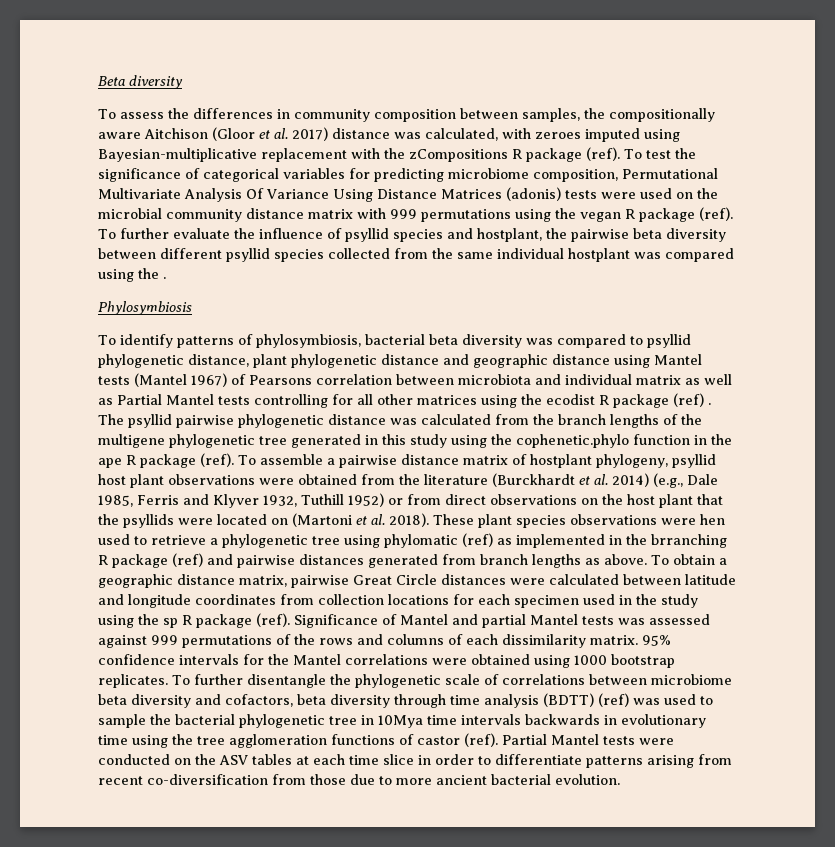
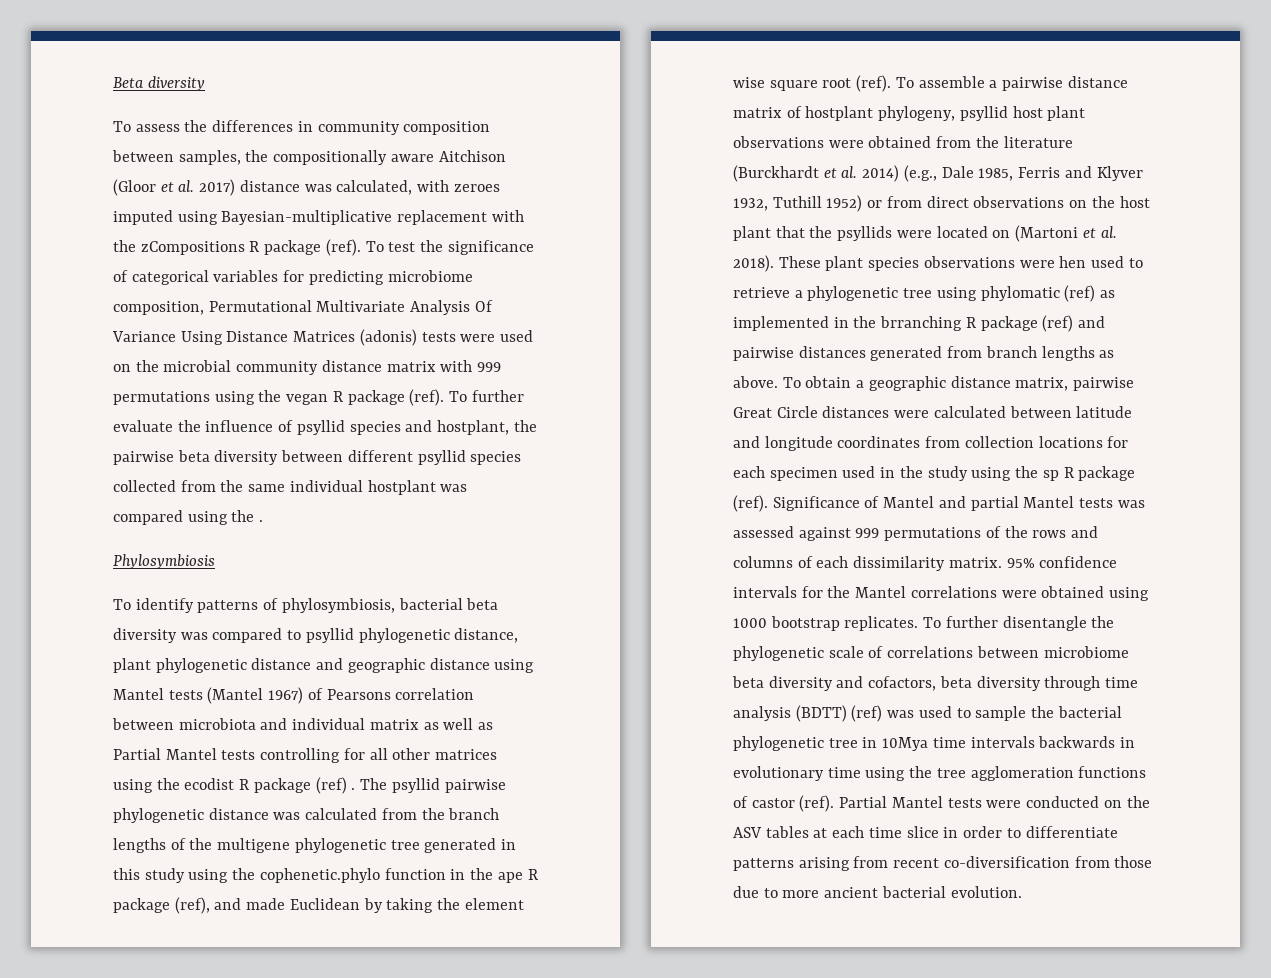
(196, 461) none -> [174,897,524,914] [733,77,852,91] (ref), and made Euclidean by taking the element wise square root

